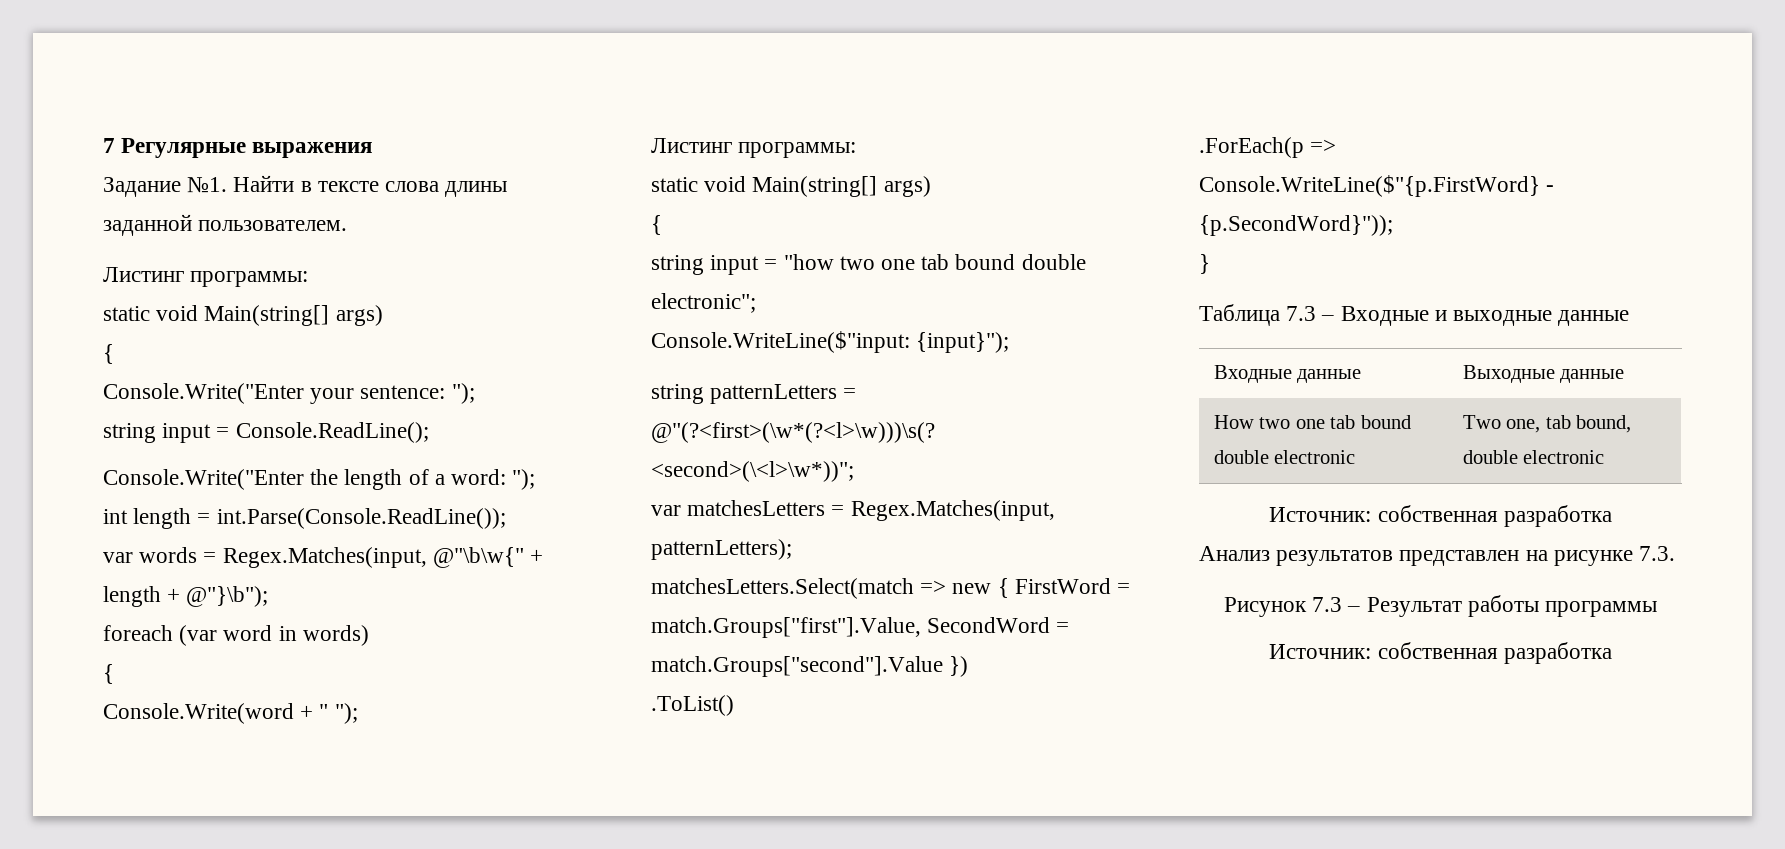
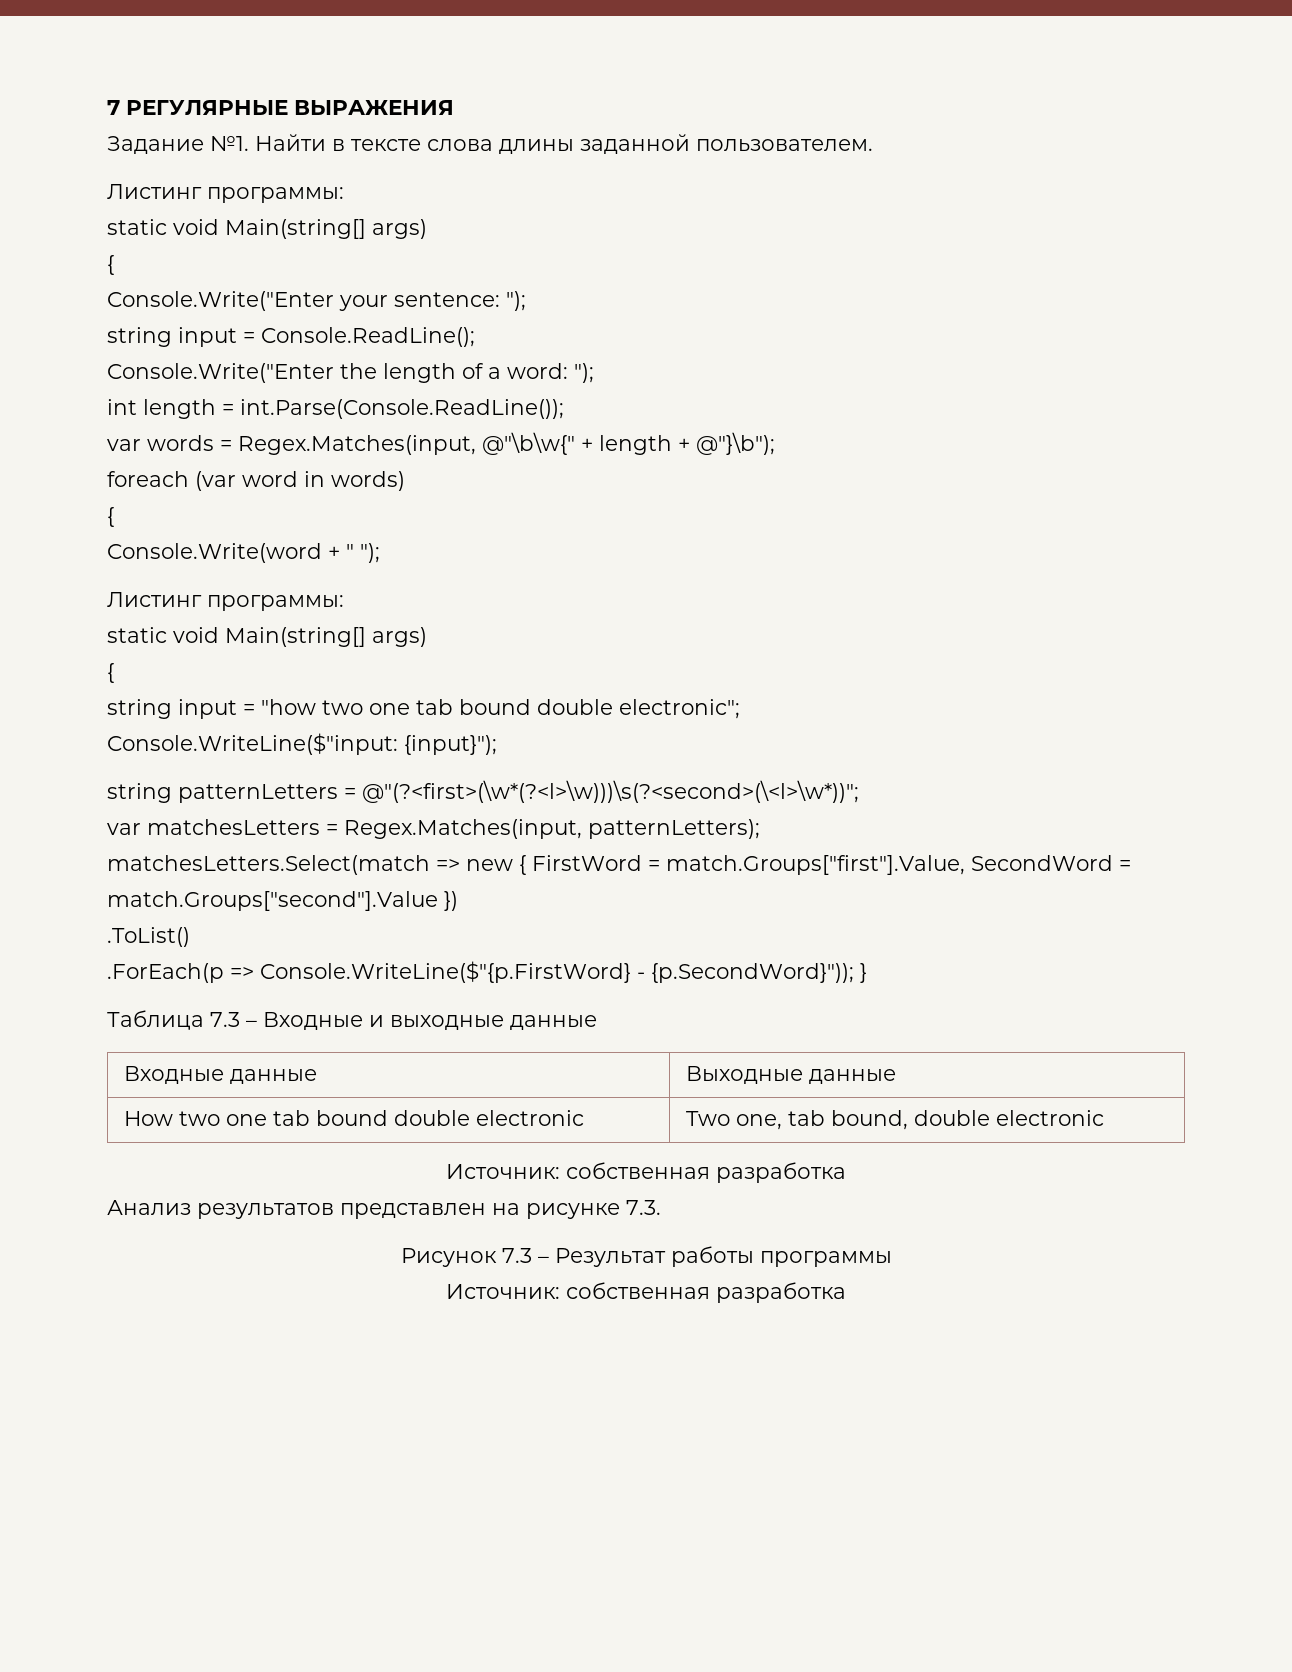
[121,138,373,158] Регулярные выражения -> [126,100,454,115] РЕГУЛЯРНЫЕ ВЫРАЖЕНИЯ
(1393, 225) // -> (854, 973) none

